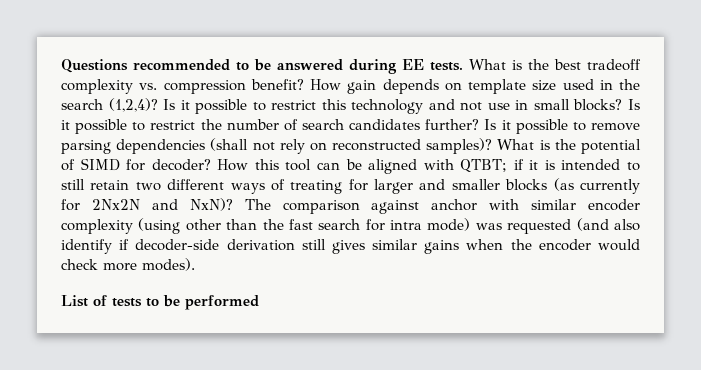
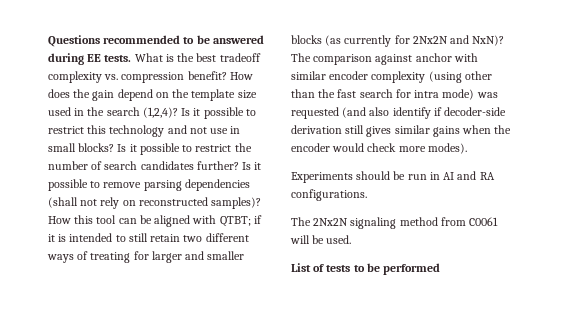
[347,79,462,94] gain depends on -> [48,89,190,101] does the gain depend on the
[497,139,641,154] [61,158,211,171] What is the potential of SIMD for decoder? -> (262, 203) none
(195, 264) none -> [291,171,495,183] [291,189,367,201] [291,217,499,229] [290,235,352,244] // Experiments should be run in AI and RA configurations. // The 2Nx2N signaling method from C0061 will be used.

